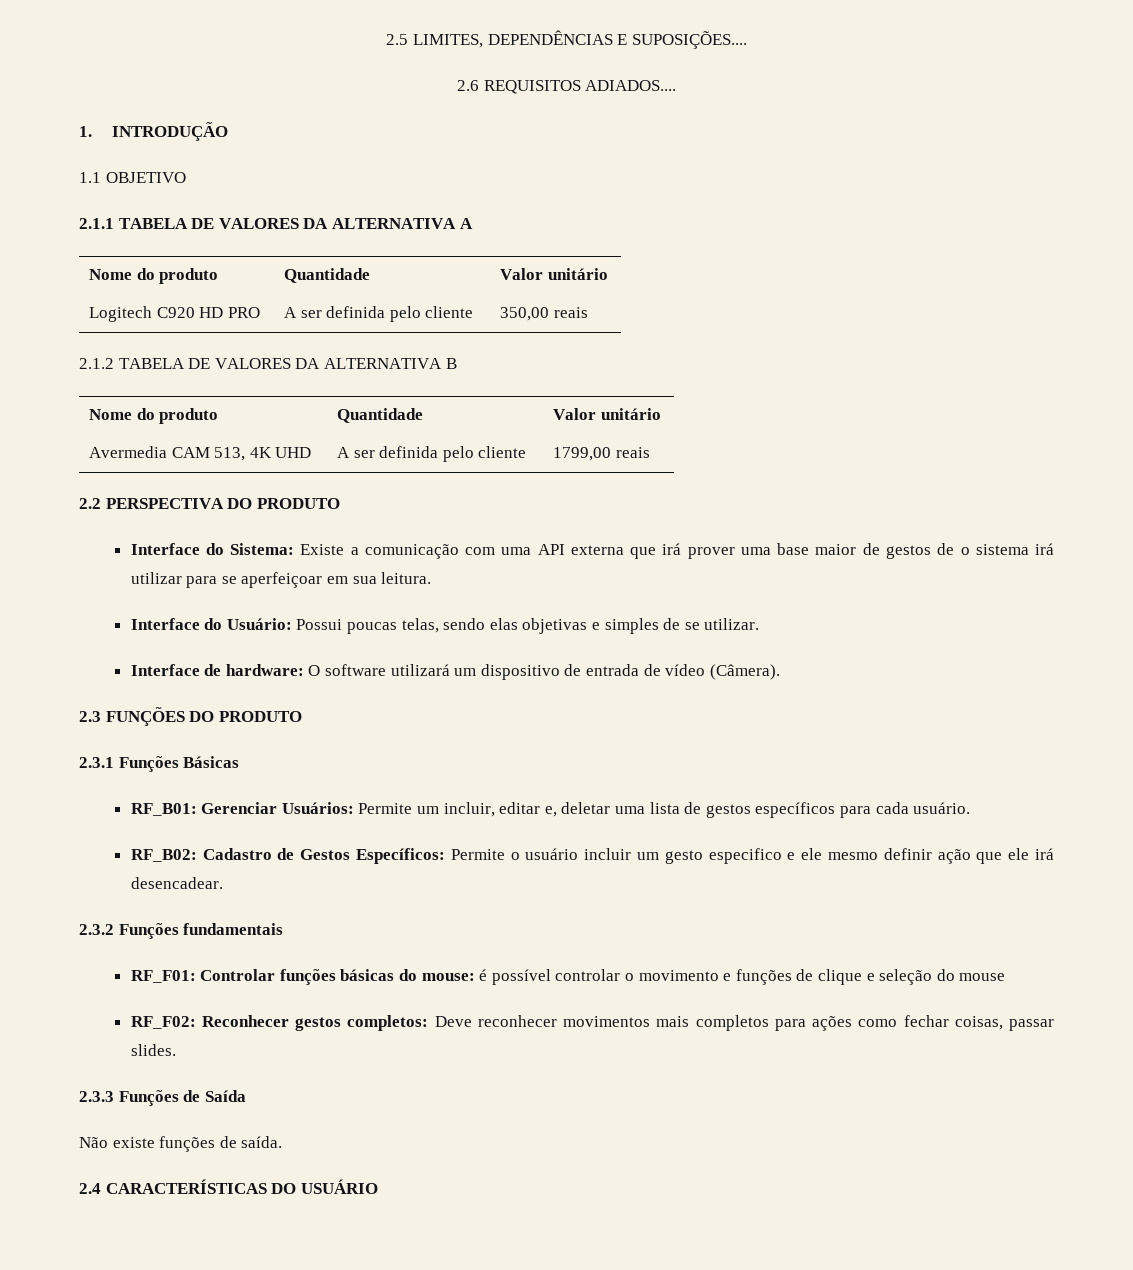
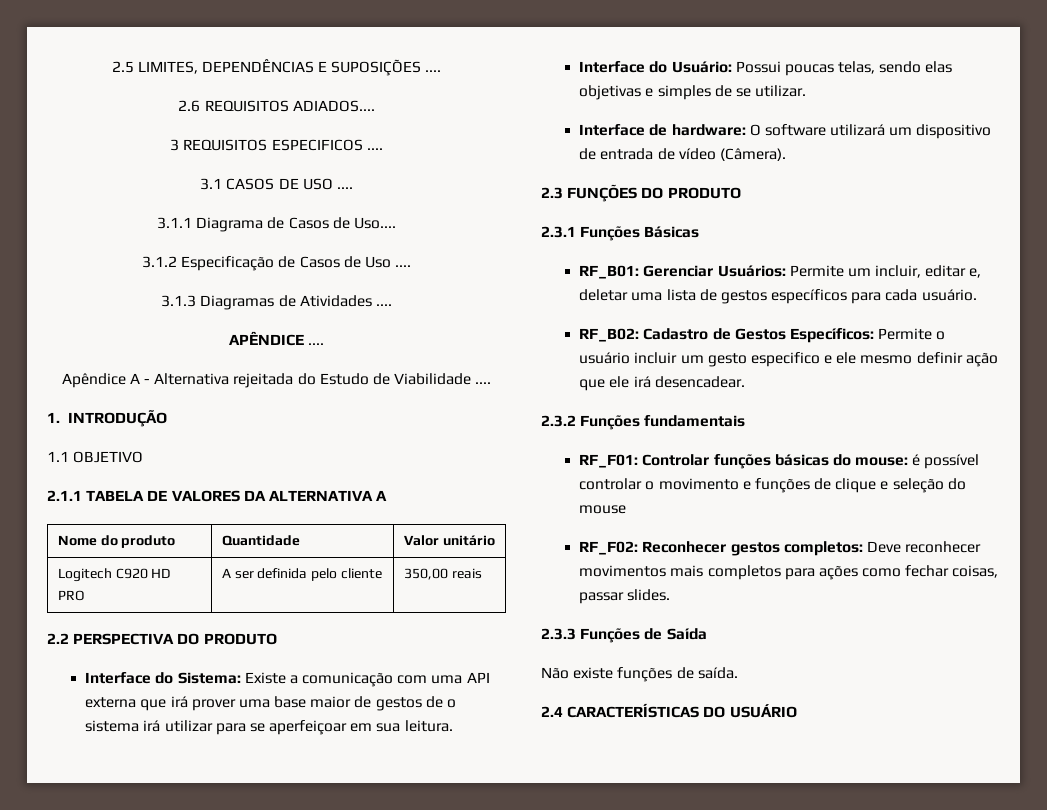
[631,31,747,49] SUPOSIÇÕES.... -> [331,59,442,76] SUPOSIÇÕES ....
(677, 85) none -> [170,139,383,151] [200,178,353,190] [157,217,396,232] [141,256,412,271] [161,295,392,310] [228,331,325,346] [61,373,492,388] // 3 REQUISITOS ESPECIFICOS .... // 3.1 CASOS DE USO .... // 3.1.1 Diagrama de Casos de Uso.... // 3.1.2 Especificação de Casos de Uso .... // 3.1.3 Diagramas de Atividades .... // APÊNDICE .... // Apêndice A - Alternativa rejeitada do Estudo de Viabilidade ....
[79,358,457,369] [89,408,219,424] [337,408,424,423] [553,408,661,420] [89,446,312,461] [337,446,527,462] [553,447,650,461] // 2.1.2 TABELA DE VALORES DA ALTERNATIVA B // Nome do produto | Quantidade | Valor unitário // Avermedia CAM 513, 4K UHD | A ser definida pelo cliente | 1799,00 reais -> (482, 573) none

